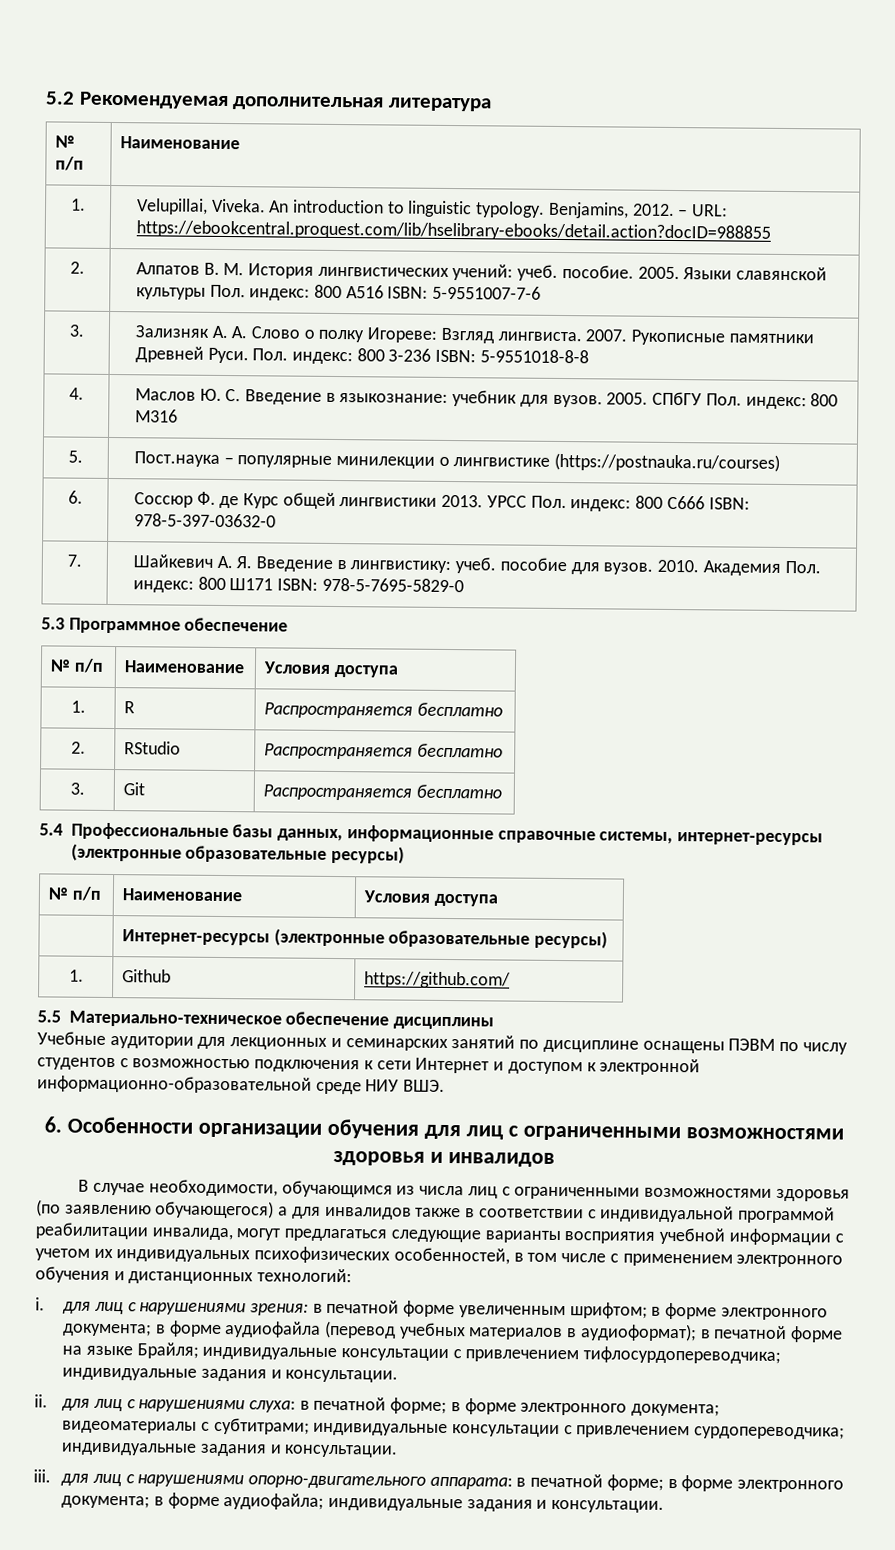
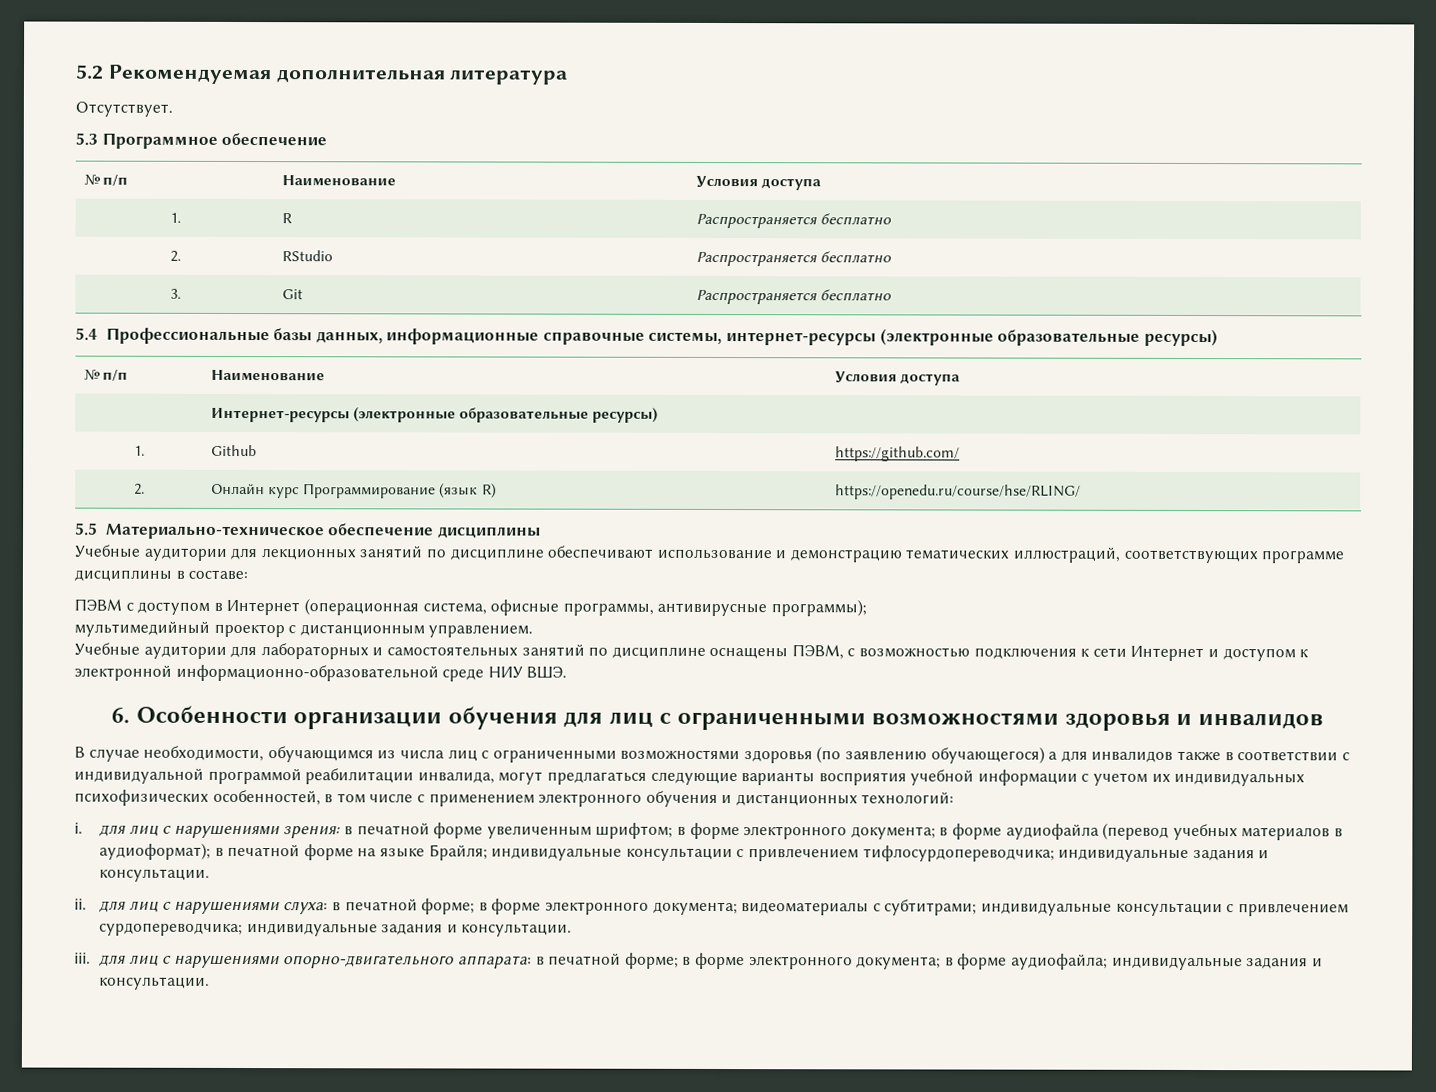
[54,135,75,148] [54,156,84,171] [119,136,240,150] [71,198,86,211] [135,198,729,219] [135,220,771,242] [70,261,85,274] [135,262,828,281] [135,284,542,301] [69,324,84,337] [134,325,814,346] [134,346,589,365] [69,387,84,400] [134,388,839,410] [134,409,178,423] [68,450,83,463] [133,451,781,472] [68,490,83,504] [133,491,750,512] [133,513,276,528] [67,554,82,567] [132,554,821,576] [132,576,464,593] // № п/п | Наименование // 1. | Velupillai, Viveka. An introduction to linguistic typology. Benjamins, 2012. – URL: https://ebookcentral.proquest.com/lib/hselibrary-ebooks/detail.action?docID=988855 // 2. | Алпатов В. М. История лингвистических учений: учеб. пособие. 2005. Языки славянской культуры Пол. индекс: 800 А516 ISBN: 5-9551007-7-6 // 3. | Зализняк А. А. Слово о полку Игореве: Взгляд лингвиста. 2007. Рукописные памятники Древней Руси. Пол. индекс: 800 З-236 ISBN: 5-9551018-8-8 // 4. | Маслов Ю. С. Введение в языкознание: учебник для вузов. 2005. СПбГУ Пол. индекс: 800 М316 // 5. | Пост.наука – популярные минилекции о лингвистике (https://postnauka.ru/courses) // 6. | Соссюр Ф. де Курс общей лингвистики 2013. УРСС Пол. индекс: 800 С666 ISBN: 978-5-397-03632-0 // 7. | Шайкевич А. Я. Введение в лингвистику: учеб. пособие для вузов. 2010. Академия Пол. индекс: 800 Ш171 ISBN: 978-5-7695-5829-0 -> [75,101,173,117] // Отсутствует.
(511, 980) none -> [134,483,145,495] [210,483,497,499] [834,484,1081,500] // 2. | Онлайн курс Программирование (язык R) | https://openedu.ru/course/hse/RLING/
[330,1035,848,1055] [37,1057,116,1071] и семинарских занятий по дисциплине оснащены ПЭВМ по числу студентов -> [359,545,1345,564] [74,569,249,582] [74,598,867,617] [74,620,534,638] [74,642,844,660] занятий по дисциплине обеспечивают использование и демонстрацию тематических иллюстраций, соответствующих программе дисциплины в составе: // ПЭВМ с доступом в Интернет (операционная система, офисные программы, антивирусные программы); // мультимедийный проектор с дистанционным управлением. // Учебные аудитории для лабораторных и самостоятельных занятий по дисциплине оснащены ПЭВМ,

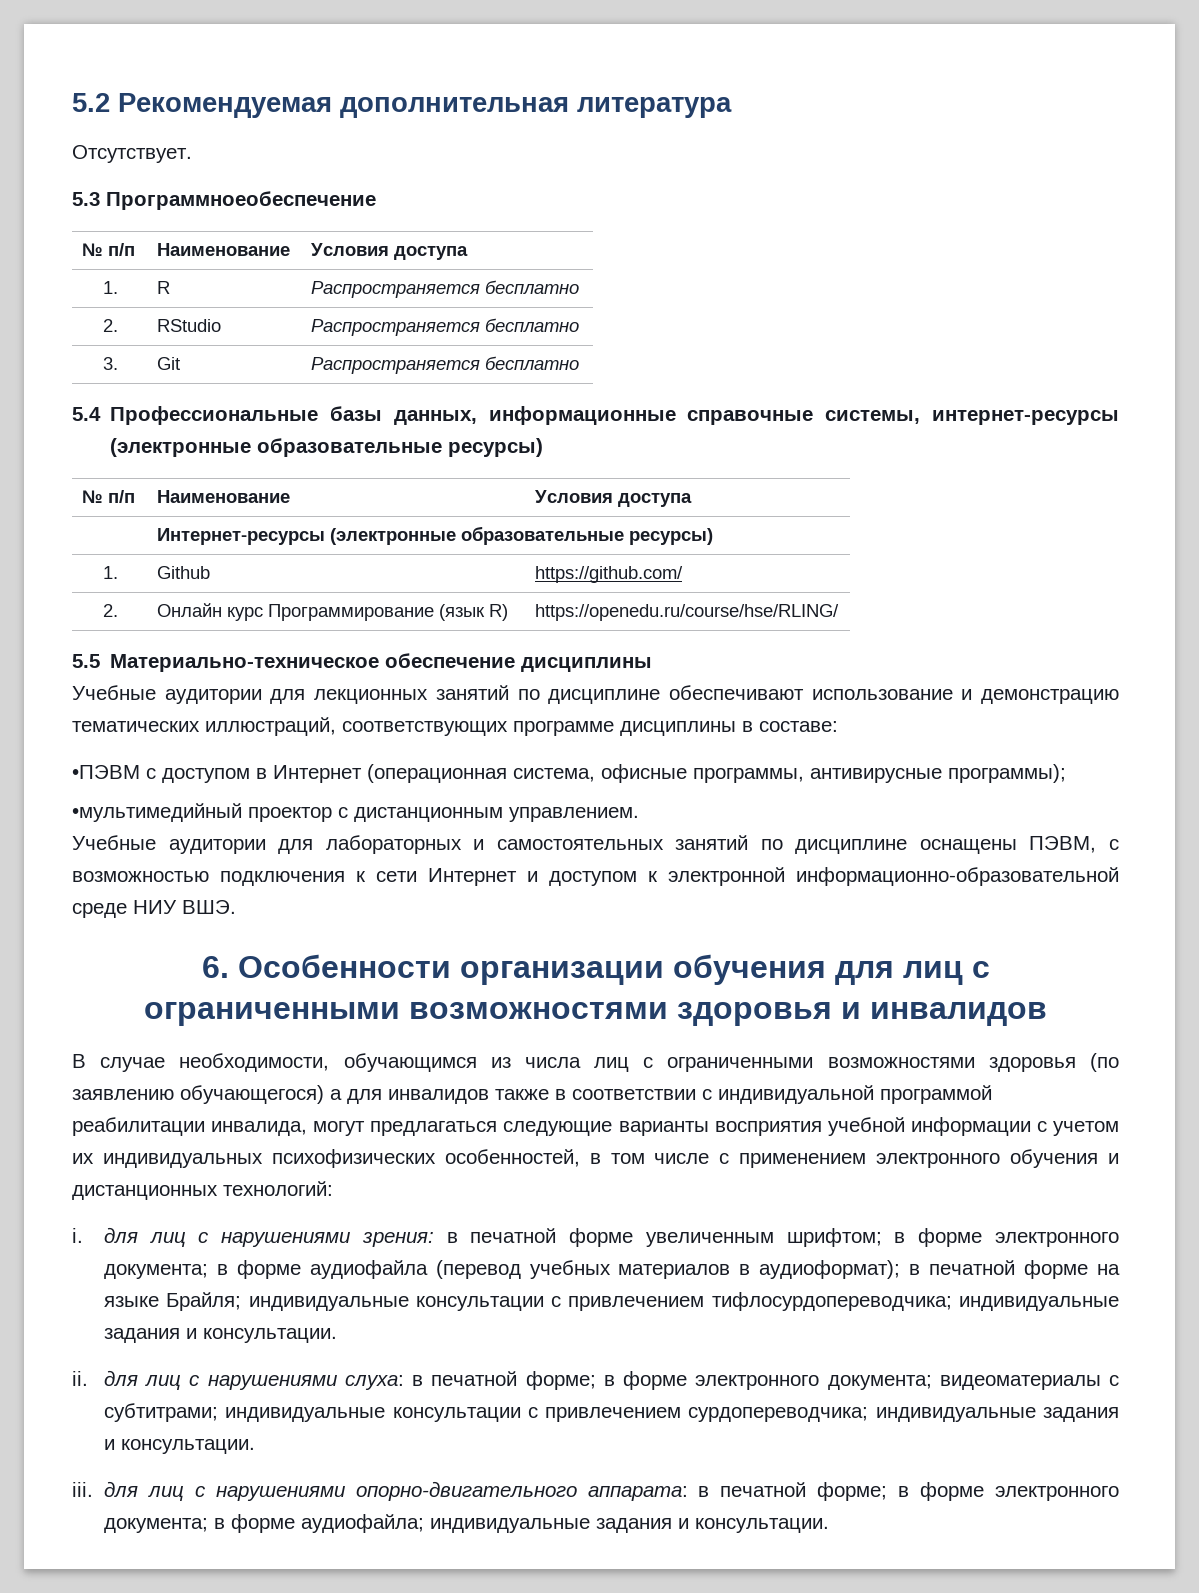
[101,132,328,149] Программное обеспечение -> [106,191,376,210] Программноеобеспечение
[74,598,122,611] ПЭВМ -> [72,765,140,779] •ПЭВМ
[74,620,210,637] мультимедийный -> [72,803,242,822] •мультимедийный

